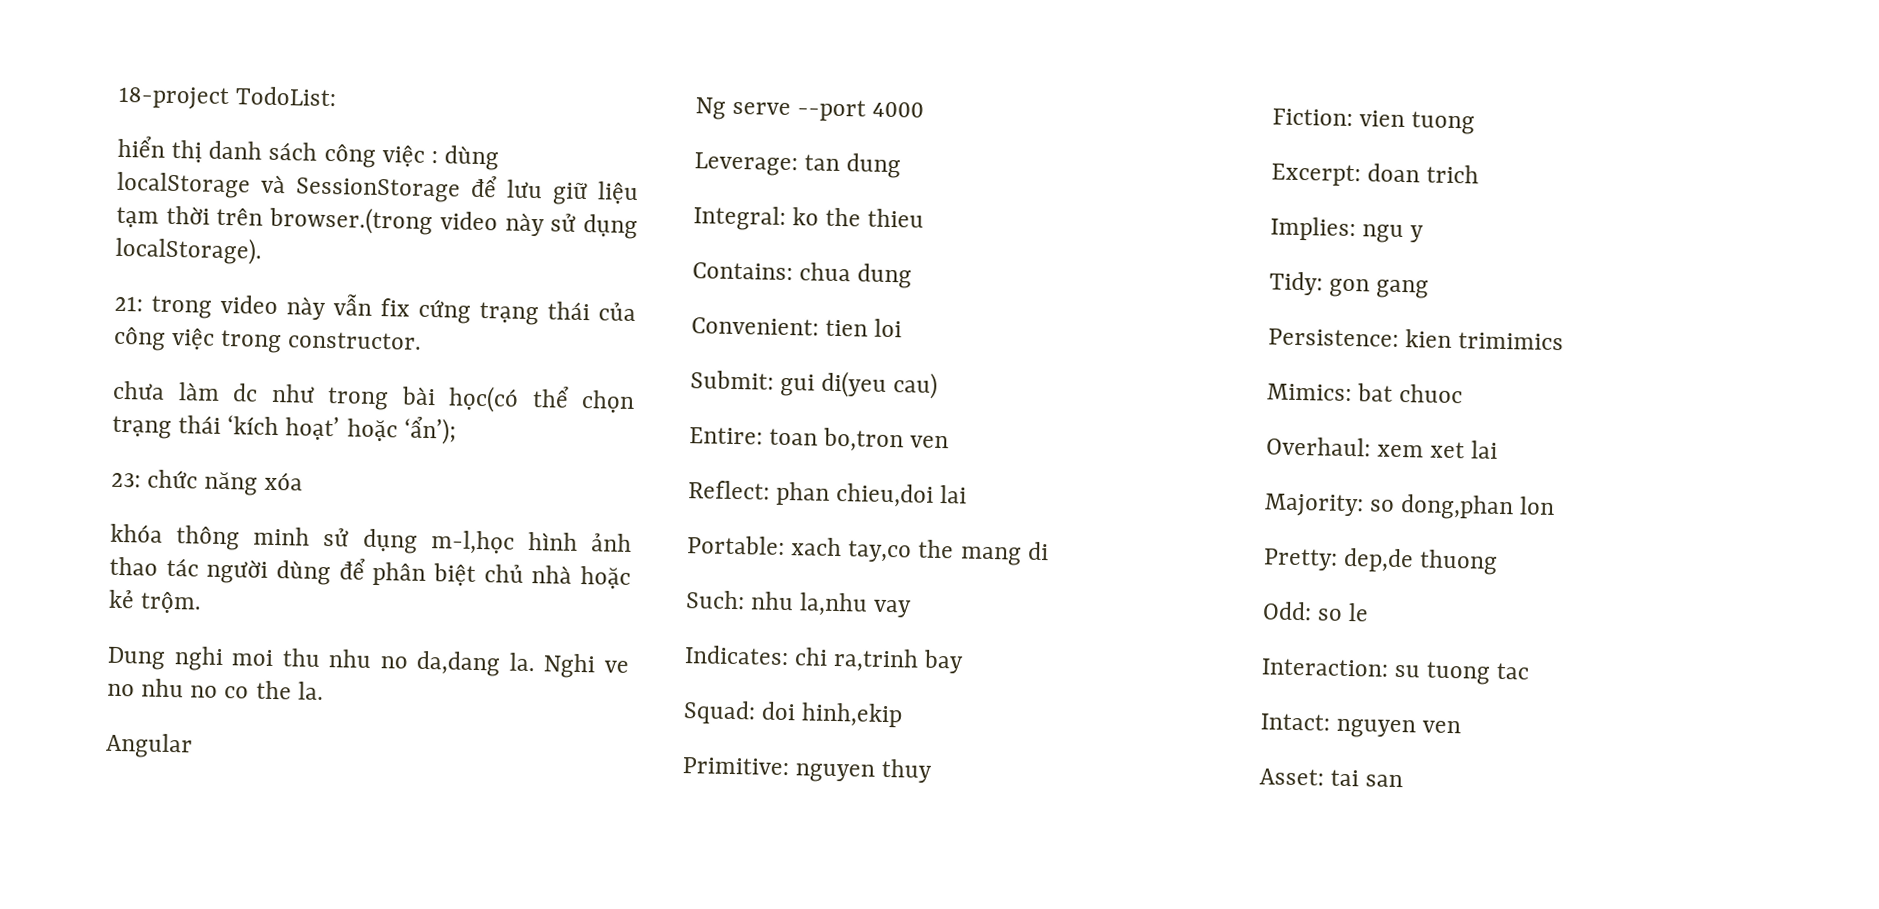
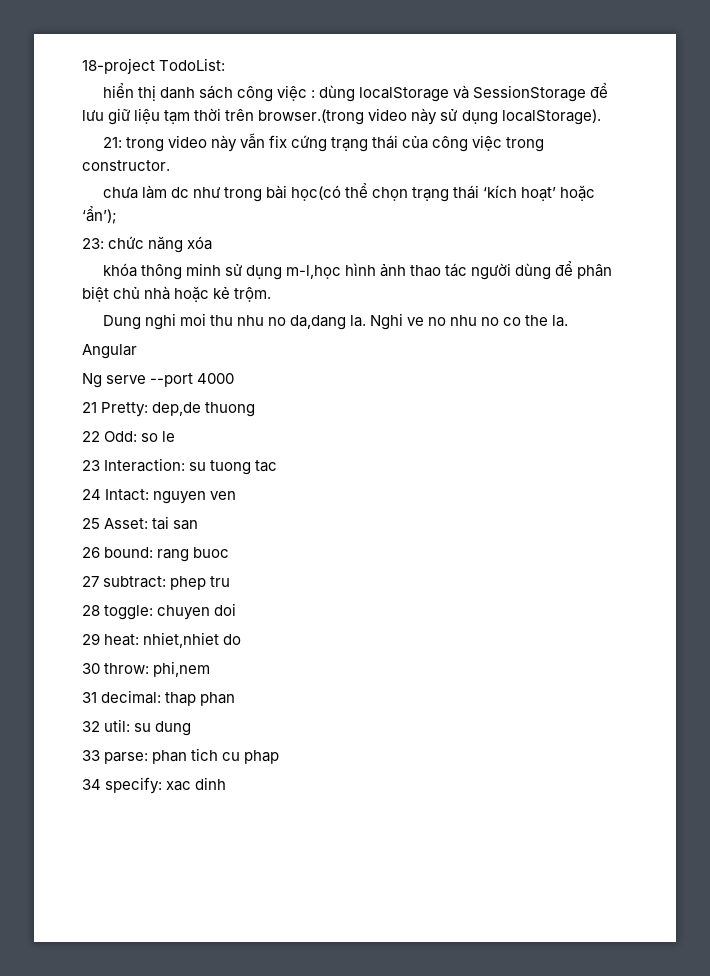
[694,152,902,179] [693,205,925,231] [692,262,913,289] [691,317,903,338] [690,370,939,399] [689,427,950,453] [688,480,968,508] [687,535,1049,566] [685,590,913,618] [684,645,965,674] [683,700,904,728] [682,757,934,783] [1272,108,1476,135] [1271,163,1480,187] [1270,216,1425,244] [1269,271,1430,299] [1268,328,1565,351] [1267,383,1464,404] [1266,436,1499,459] [1264,493,1556,521] Leverage: tan dung // Integral: ko the thieu // Contains: chua dung // Convenient: tien loi // Submit: gui di(yeu cau) // Entire: toan bo,tron ven // Reflect: phan chieu,doi lai // Portable: xach tay,co the mang di // Such: nhu la,nhu vay // Indicates: chi ra,trinh bay // Squad: doi hinh,ekip // Primitive: nguyen thuy // Fiction: vien tuong // Excerpt: doan trich // Implies: ngu y // Tidy: gon gang // Persistence: kien trimimics // Mimics: bat chuoc // Overhaul: xem xet lai // Majority: so dong,phan lon // -> [82,402,97,413] 21
(1499, 562) none -> [82,431,100,442] 22
(1370, 612) none -> [82,460,100,471] 23
(1531, 671) none -> [82,489,101,500] 24
(1462, 727) none -> [82,518,100,529] 25
(1404, 781) none -> [82,547,230,562] [82,576,231,590] [82,603,237,620] [82,632,242,648] [82,661,211,677] [82,690,236,706] [82,719,192,736] [82,748,280,764] [82,777,227,794] // 26 bound: rang buoc // 27 subtract: phep tru // 28 toggle: chuyen doi // 29 heat: nhiet,nhiet do // 30 throw: phi,nem // 31 decimal: thap phan // 32 util: su dung // 33 parse: phan tich cu phap // 34 specify: xac dinh

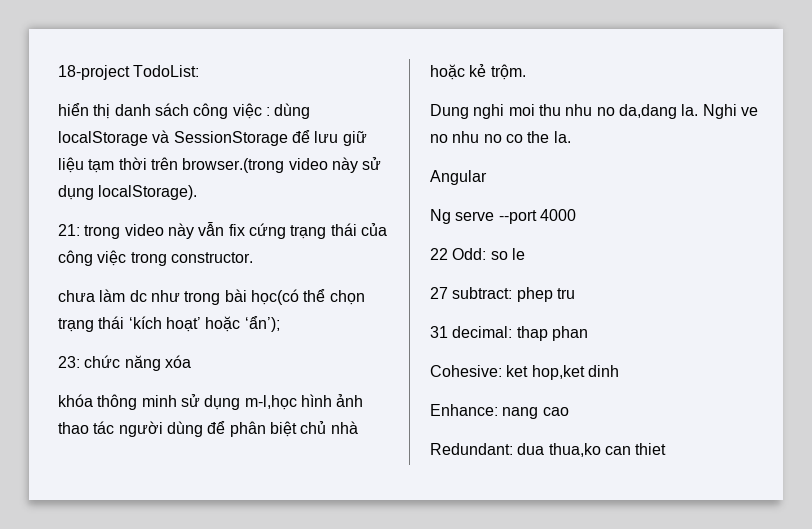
[82,402,256,417] // 21 Pretty: dep,de thuong -> (576, 215) none
[82,458,278,475] [82,489,237,504] [82,516,199,530] [82,547,230,562] [82,576,231,590] [82,603,237,620] [82,632,242,648] [82,661,211,677] [82,690,236,706] [82,719,192,736] [82,748,280,764] [82,777,227,794] 23 Interaction: su tuong tac // 24 Intact: nguyen ven // 25 Asset: tai san // 26 bound: rang buoc // 27 subtract: phep tru // 28 toggle: chuyen doi // 29 heat: nhiet,nhiet do // 30 throw: phi,nem // 31 decimal: thap phan // 32 util: su dung // 33 parse: phan tich cu phap // 34 specify: xac dinh -> [430,287,575,302] [430,326,588,341] [430,365,619,380] [430,404,569,419] [430,443,667,457] 27 subtract: phep tru // 31 decimal: thap phan // Cohesive: ket hop,ket dinh // Enhance: nang cao // Redundant: dua thua,ko can thiet

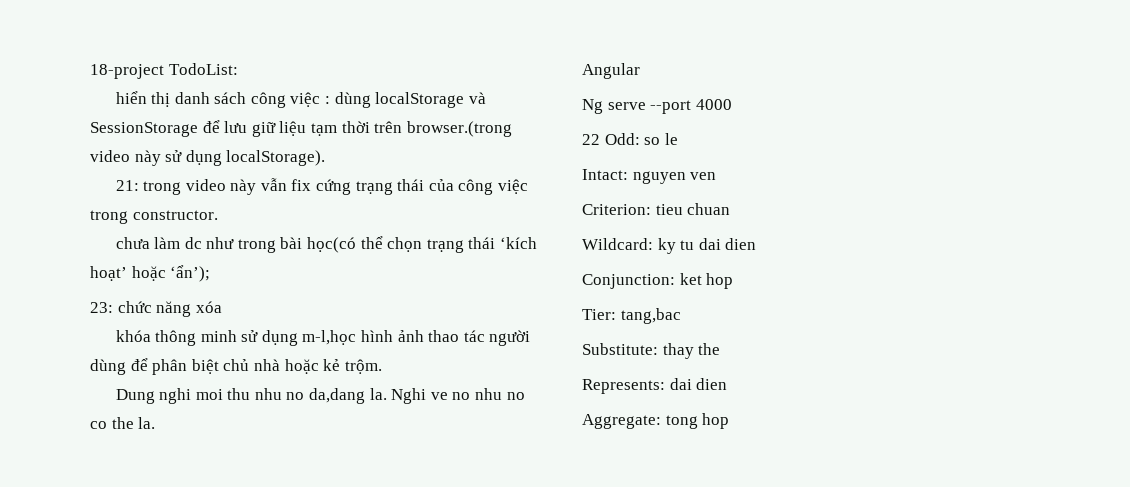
[430,287,575,302] [430,326,588,341] [430,365,619,380] [430,404,569,419] [430,443,667,457] 27 subtract: phep tru // 31 decimal: thap phan // Cohesive: ket hop,ket dinh // Enhance: nang cao // Redundant: dua thua,ko can thiet -> [582,169,717,184] [582,203,731,215] [582,238,757,254] [582,273,734,289] [582,308,681,324] [582,343,721,359] [582,378,728,394] [582,413,730,429] Intact: nguyen ven // Criterion: tieu chuan // Wildcard: ky tu dai dien // Conjunction: ket hop // Tier: tang,bac // Substitute: thay the // Represents: dai dien // Aggregate: tong hop

